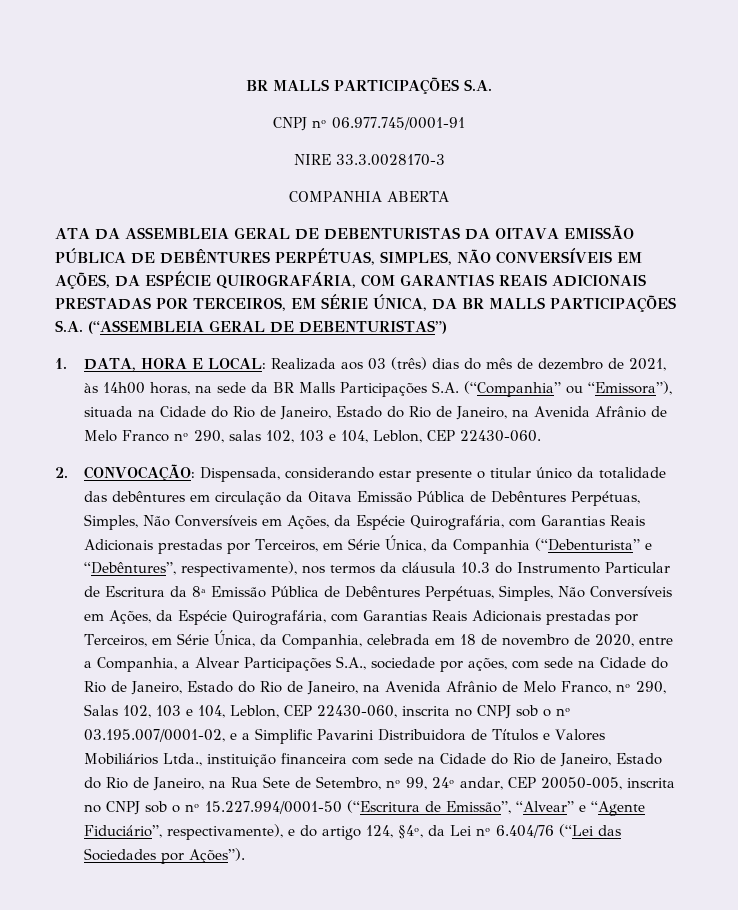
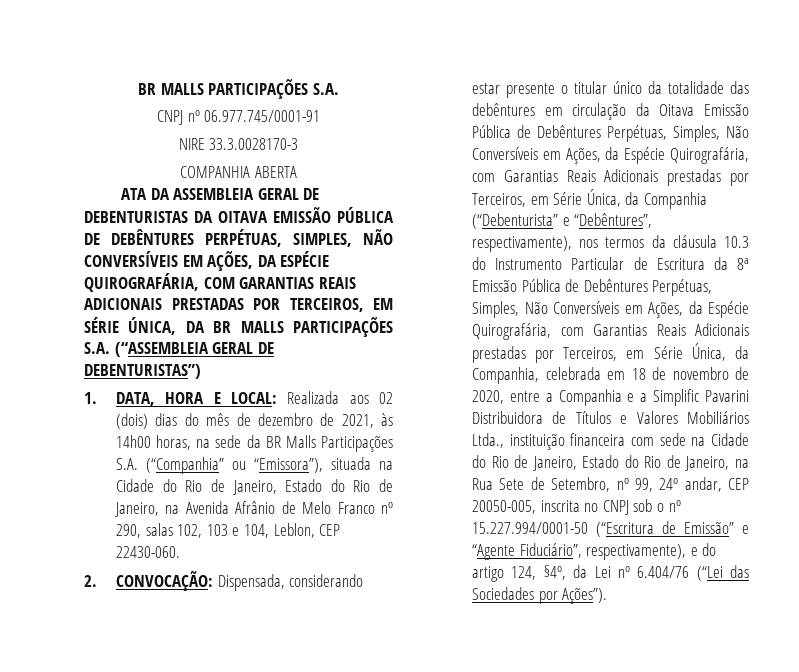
[368,357,428,370] 03 (três) -> [379,392,393,404] [115,413,148,429] 02 (dois)
[97,656,669,672] [84,681,667,695] [84,704,572,719] [84,729,226,742] Companhia, a Alvear Participações S.A., sociedade por ações, com sede na Cidade do Rio de Janeiro, Estado do Rio de Janeiro, na Avenida Afrânio de Melo Franco, nº 290, Salas 102, 103 e 104, Leblon, CEP 22430-060, inscrita no CNPJ sob o nº 03.195.007/0001-02, -> [558,389,622,406] Companhia
[446,801,575,814] Emissão”, “Alvear” -> [683,521,734,534] Emissão”

